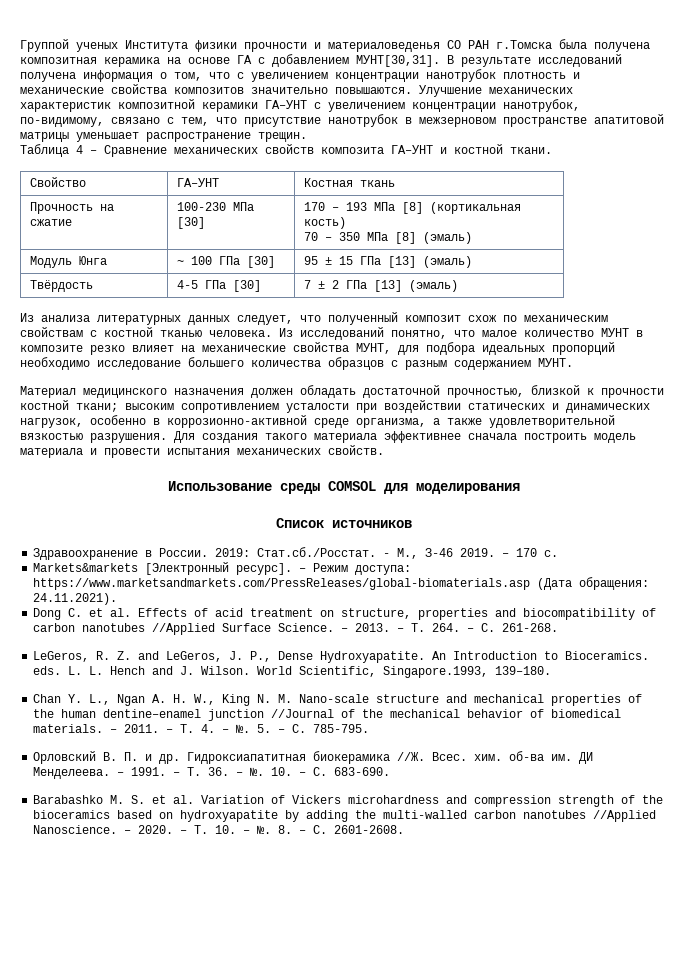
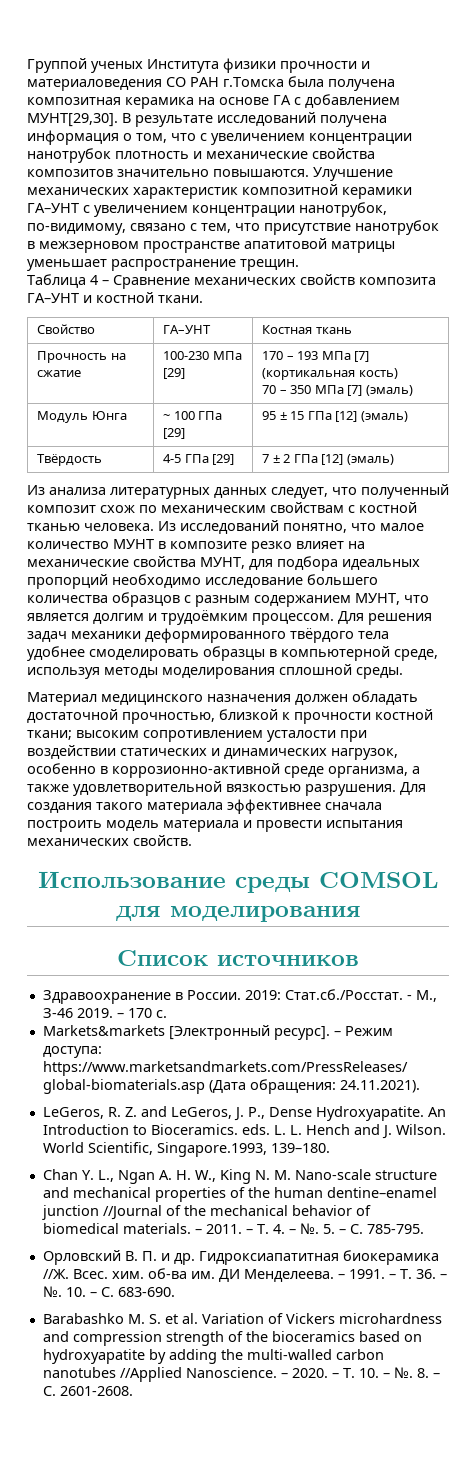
[328,42,440,52] материаловеденья -> [27,79,162,91] материаловедения
[356,55,440,67] МУНТ[30,31]. -> [27,113,118,127] МУНТ[29,30].
[176,217,205,229] [30] -> [163,368,186,379] [29]
[401,202,423,214] [8] -> [354,351,370,362] [7]
[394,232,416,244] [8] -> [347,385,363,396] [7]
[246,256,275,268] [30] -> [163,428,186,439] [29]
[387,256,416,268] [13] -> [335,411,358,422] [12]
[232,280,261,292] [30] -> [212,454,235,465] [29]
[373,280,402,292] [13] -> [321,454,344,465] [12]
[538,358,573,367] МУНТ. -> [355,593,429,605] [27,610,432,625] [27,628,389,643] [27,646,438,661] [27,664,403,679] МУНТ, что является долгим и трудоёмким процессом. Для решения задач механики деформированного твёрдого тела удобнее смоделировать образцы в компьютерной среде, используя методы моделирования сплошной среды.
[33,608,657,620] [33,623,559,635] // Dong C. et al. Effects of acid treatment on structure, properties and biocompatibility of carbon nanotubes //Applied Surface Science. – 2013. – Т. 264. – С. 261-268. -> (420, 1086) none

